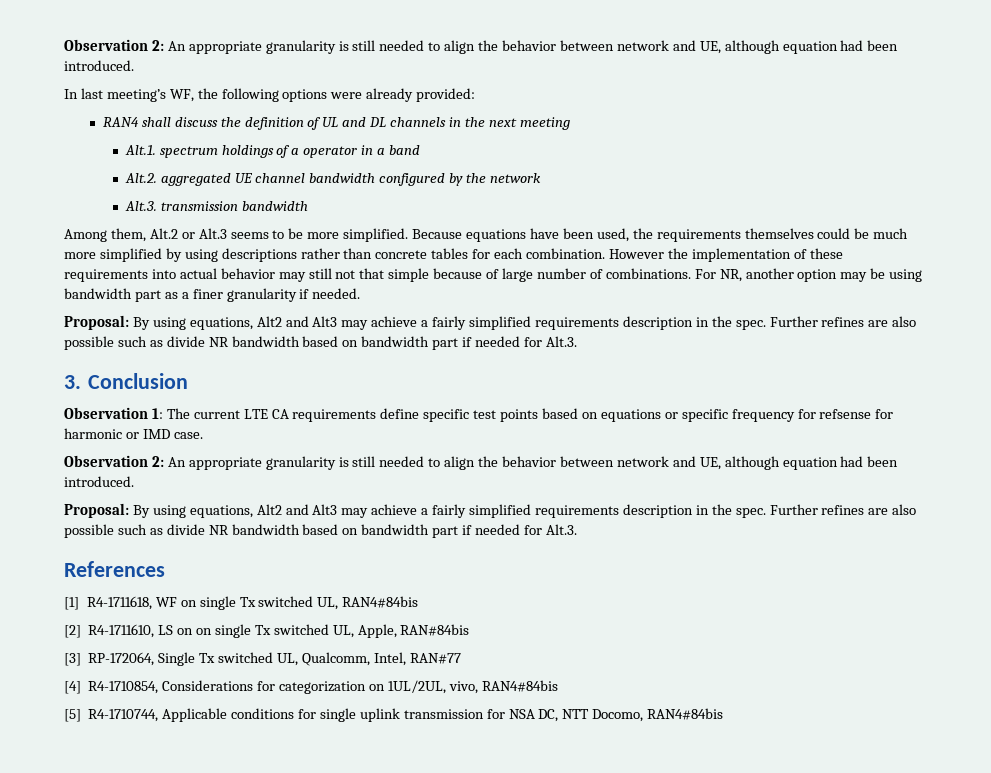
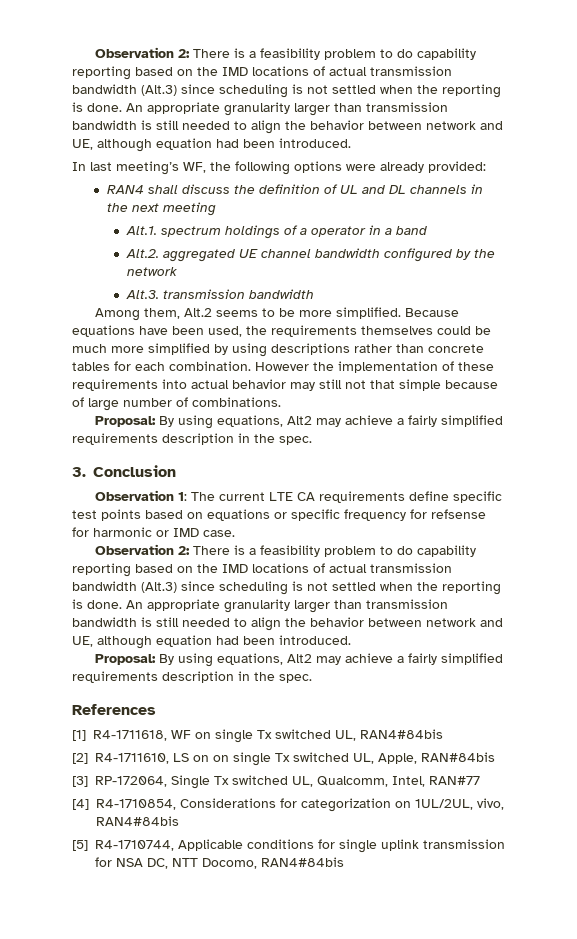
[64,39,336,54] Observation 2: An appropriate granularity -> [95,47,477,60] [72,66,452,80] [72,84,501,98] [72,102,448,116] [72,120,137,130] Observation 2: There is a feasibility problem to do capability reporting based on the IMD locations of actual transmission bandwidth (Alt.3) since scheduling is not settled when the reporting is done. An appropriate granularity larger than transmission bandwidth
[181,228,227,239] or Alt.3 -> (213, 312) none
[694,268,923,282] [64,288,361,302] [64,315,338,330] For NR, another option may be using bandwidth part as a finer granularity if needed. // Proposal: By using equations, Alt2 and Alt3 -> [95,415,313,429] // Proposal: By using equations, Alt2
[769,316,917,327] [64,336,577,350] Further refines are also possible such as divide NR bandwidth based on bandwidth part if needed for Alt.3. -> (312, 440) none
[167,456,336,470] An appropriate granularity -> [193,545,477,557] [72,563,452,577] [72,581,501,595] [72,599,448,613] [72,617,137,627] There is a feasibility problem to do capability reporting based on the IMD locations of actual transmission bandwidth (Alt.3) since scheduling is not settled when the reporting is done. An appropriate granularity larger than transmission bandwidth
[285,504,338,515] and Alt3 -> (313, 658) none
[769,504,917,515] [64,524,577,538] Further refines are also possible such as divide NR bandwidth based on bandwidth part if needed for Alt.3. -> (312, 678) none

